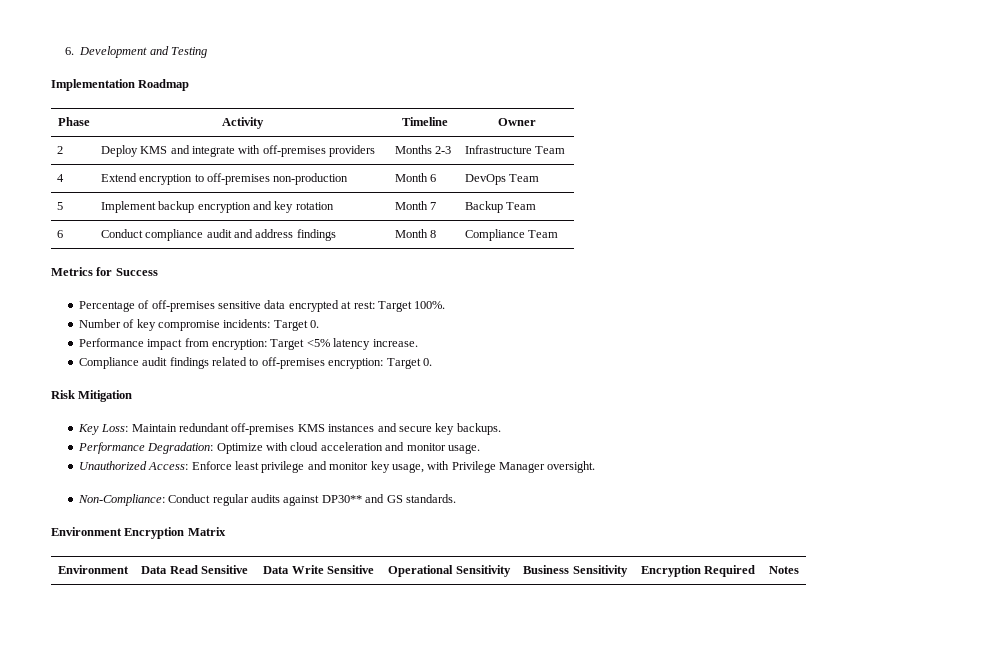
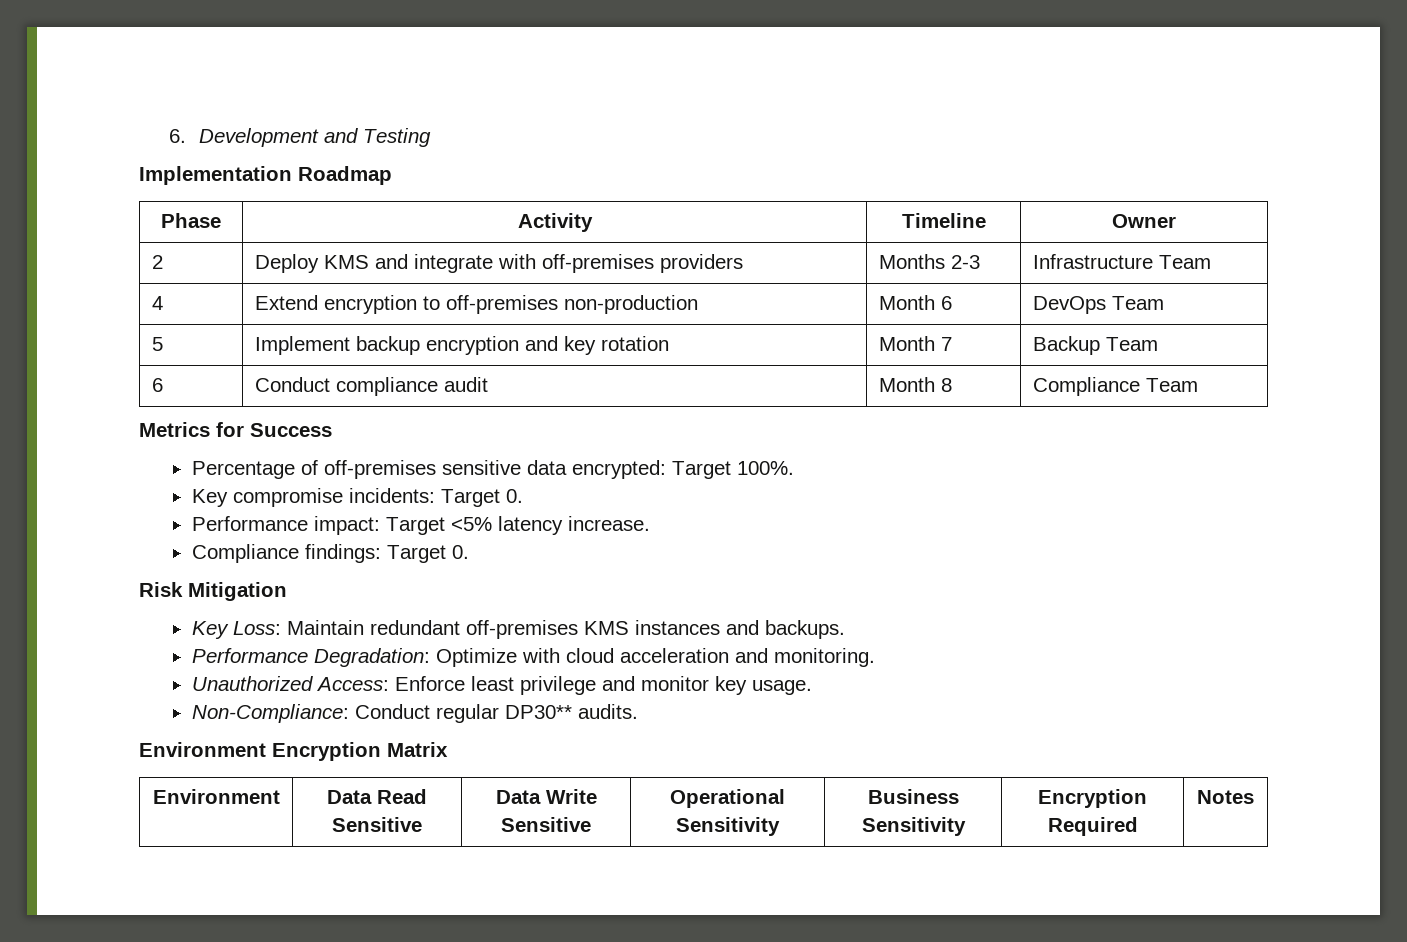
[234,229,336,241] and address findings -> (488, 384) none
[288,300,375,312] encrypted at rest: -> [571,460,666,479] encrypted:
[78,319,156,331] Number of key -> [191,489,228,507] Key
[147,338,268,350] impact from encryption: -> [313,516,380,535] impact:
[142,357,384,369] audit findings related to off-premises encryption: -> [304,544,381,563] findings:
[398,423,455,435] secure key -> (759, 627) none
[406,443,480,454] monitor usage. -> [773,648,875,667] monitoring.
[391,461,596,473] [77,494,456,506] usage, with Privilege Manager oversight. // Non-Compliance: Conduct regular audits against DP30** and GS standards. -> [751,680,812,695] [191,704,638,723] usage. // Non-Compliance: Conduct regular DP30** audits.

